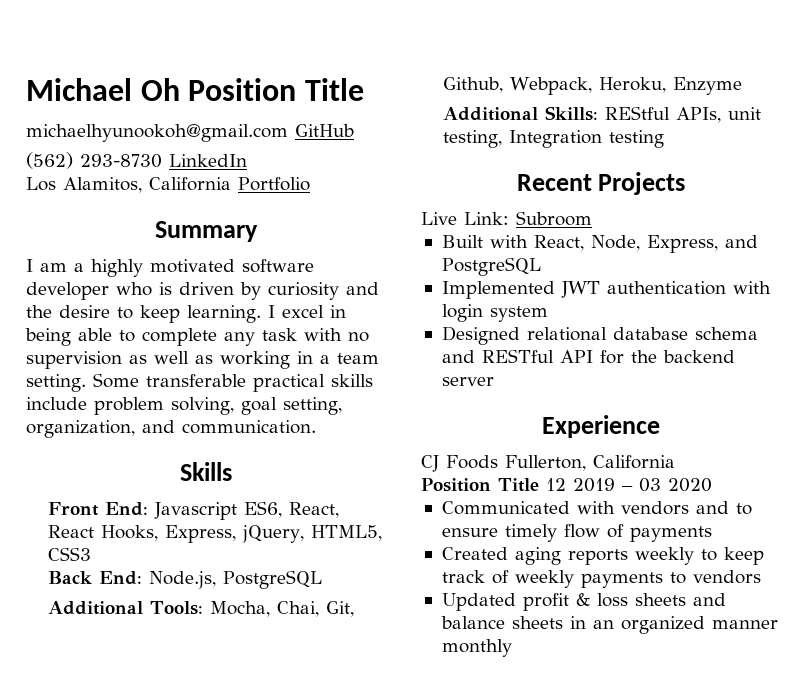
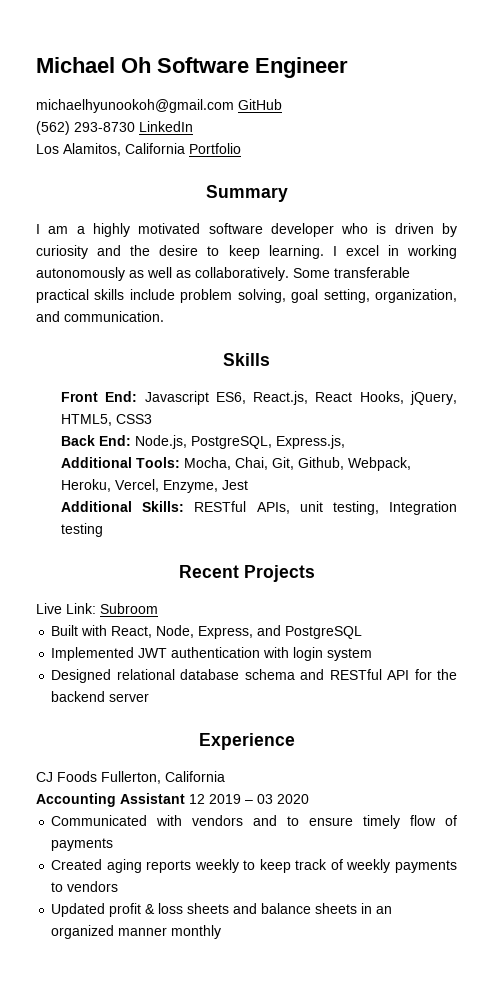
[188,78,364,101] Position Title -> [157,57,348,78] Software Engineer
[25,328,369,346] [26,351,379,369] [26,374,86,392] being able to complete any task with no supervision as well as working in a team setting. -> [407,245,458,259] [36,267,289,281] working autonomously as well as collaboratively.
[289,502,340,518] React, -> [253,391,309,405] React.js,
[165,525,237,543] Express, -> (404, 397) none
[223,570,323,589] PostgreSQL -> [191,435,346,449] PostgreSQL, Express.js,
[673,77,743,95] Enzyme -> [115,479,249,493] Vercel, Enzyme, Jest
[605,106,671,120] REStful -> [194,501,247,512] RESTful
[421,478,539,492] Position Title -> [36,793,185,807] Accounting Assistant

